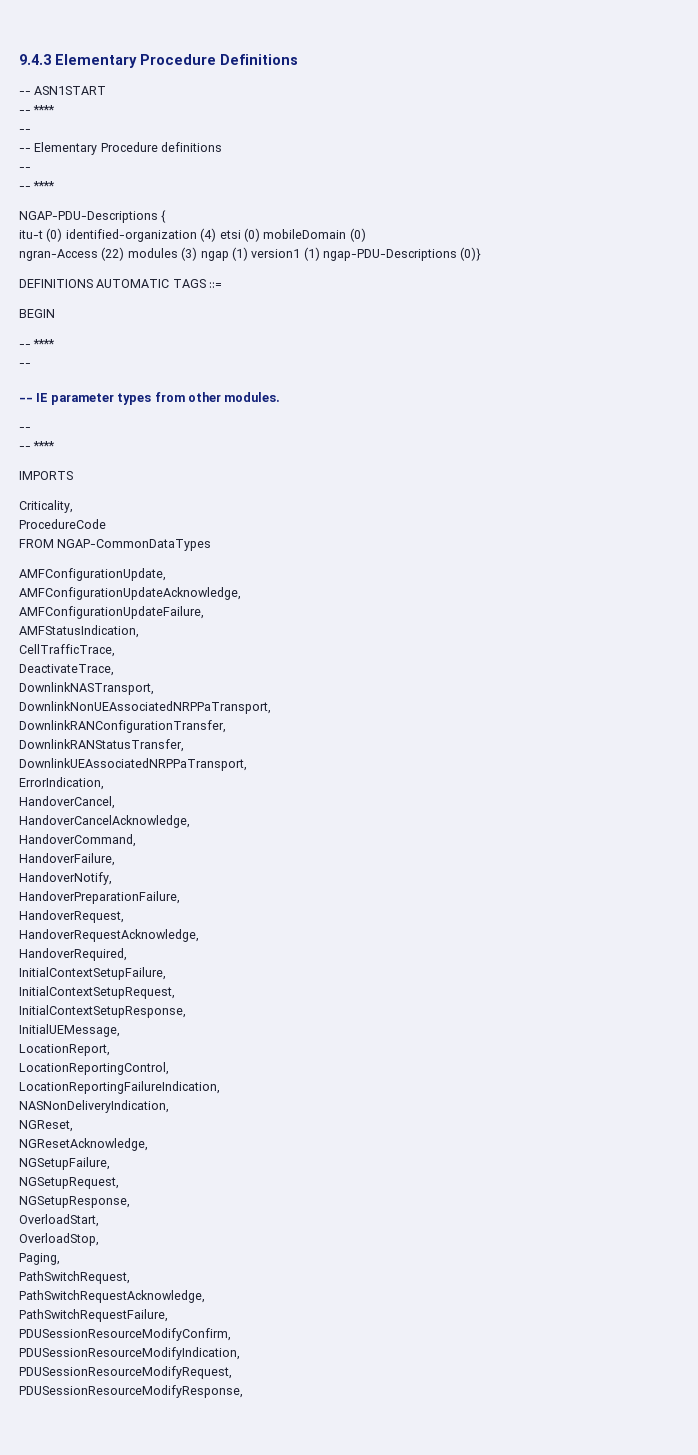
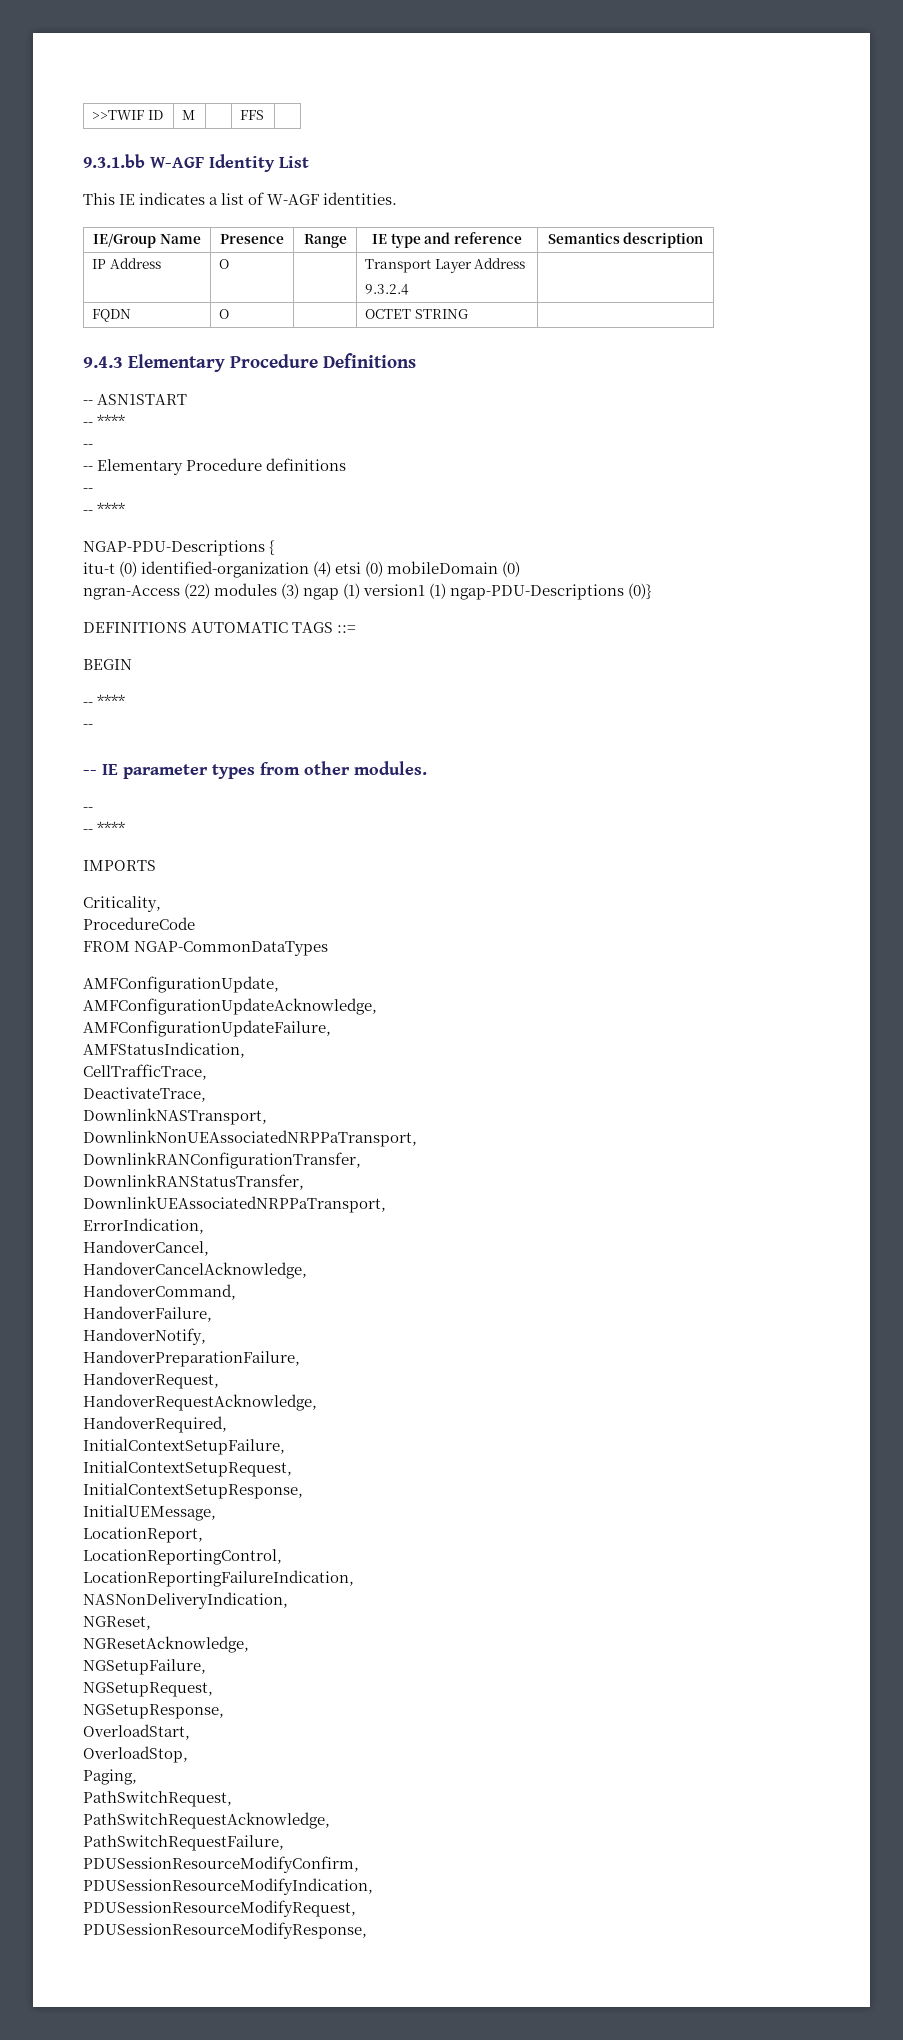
(19, 59) none -> [92,110,163,120] [182,110,196,120] [240,110,265,120] [83,154,309,172] [83,192,398,205] [93,233,201,248] [220,234,284,244] [303,234,347,248] [372,232,522,248] [547,232,704,248] [92,258,161,269] [219,259,230,269] [365,258,526,273] [365,284,410,295] [92,309,132,322] [219,309,230,319] [365,309,468,319] >>TWIF ID | M | | FFS | // 9.3.1.bb W-AGF Identity List // This IE indicates a list of W-AGF identities. // IE/Group Name | Presence | Range | IE type and reference | Semantics description // IP Address | O | | Transport Layer Address // 9.3.2.4 | // FQDN | O | | OCTET STRING | //

